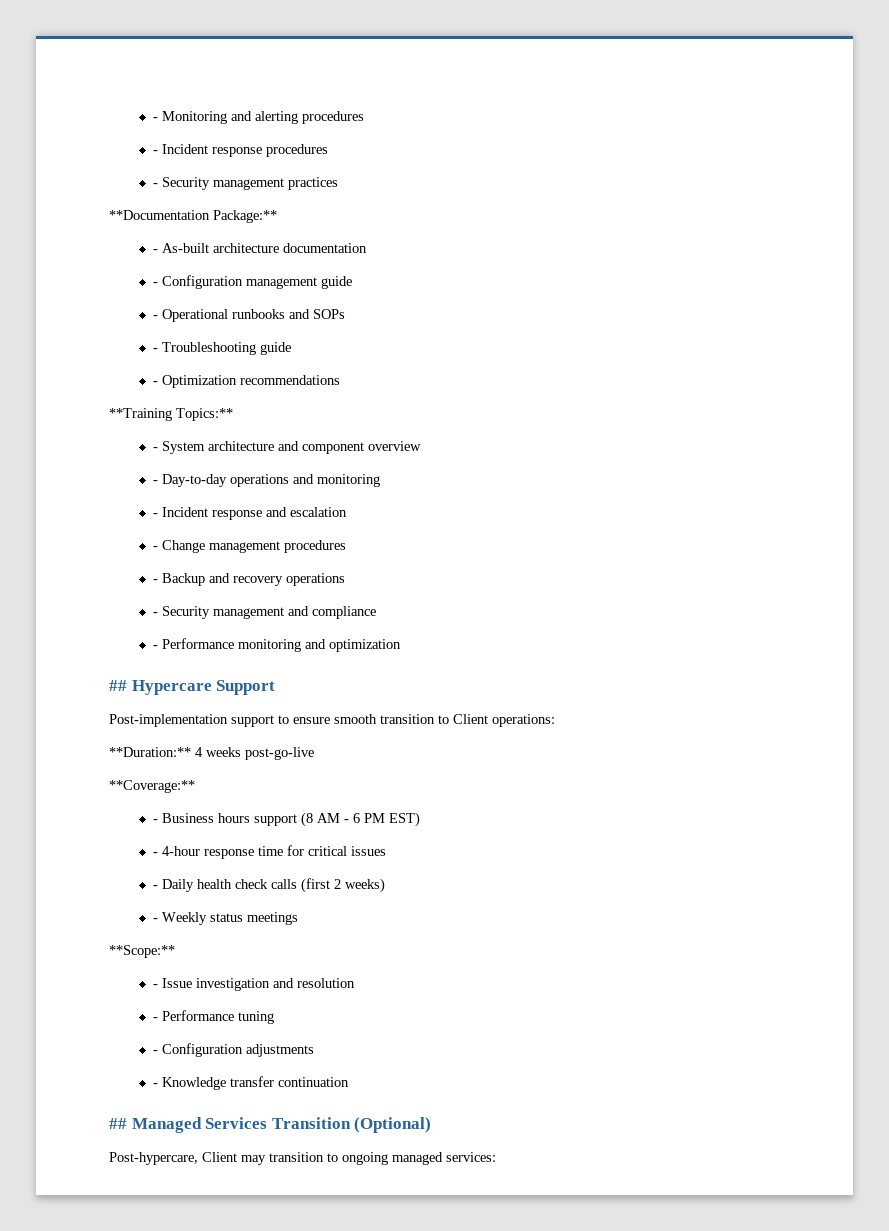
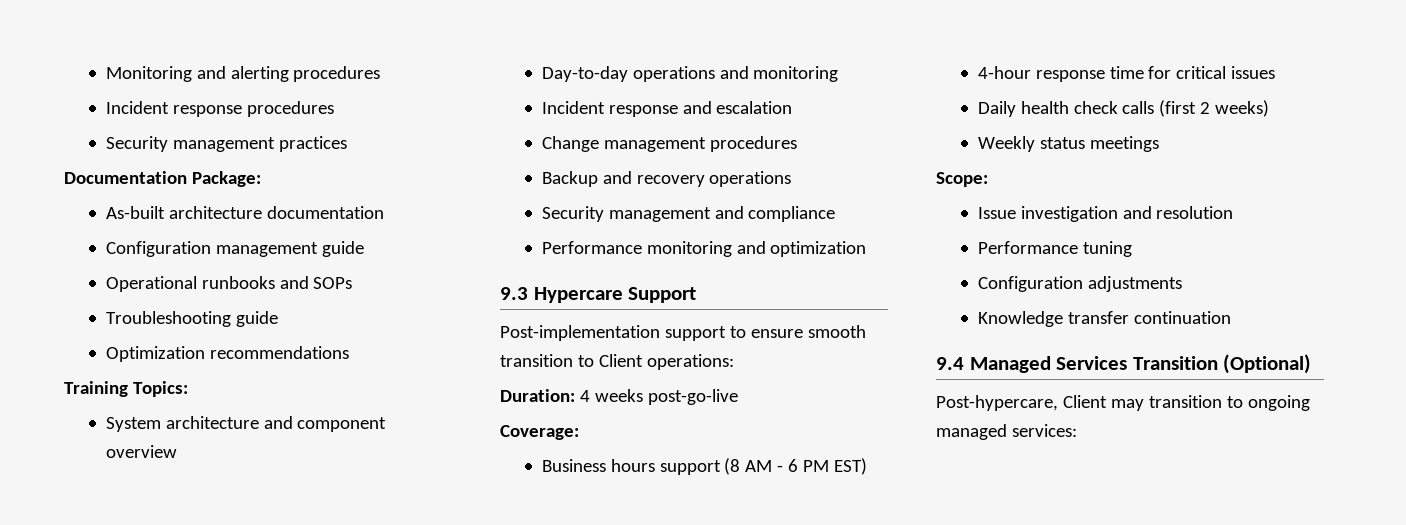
[152,117,158,121] - -> (105, 74) none
[152,150,158,154] - -> (381, 74) none
[152,183,158,187] - -> (334, 109) none
[109,210,277,223] [152,249,158,253] **Documentation Package:** // - -> [64,171,261,187] Documentation Package: //
[152,282,158,286] - -> (384, 212) none
[152,315,158,319] - -> (364, 249) none
[152,348,158,352] - -> (353, 283) none
[152,381,158,385] - -> (278, 319) none
[109,408,233,421] [152,447,158,451] **Training Topics:** // - -> [64,381,188,397] Training Topics: //
[152,480,158,484] - -> (177, 451) none
[152,513,158,517] - -> (839, 74) none
[152,546,158,550] - -> (793, 107) none
[152,579,158,583] - -> (797, 144) none
[152,612,158,616] - -> (792, 179) none
[152,645,158,649] - -> (836, 214) none
[109,680,127,691] ## -> [500,287,528,300] 9.3
[109,747,191,757] **Duration:** -> [500,389,575,402] Duration:
[109,780,195,793] [152,819,158,823] **Coverage:** // - -> [500,425,579,440] Coverage: //
[152,852,158,856] - -> (868, 466) none
[152,885,158,889] - -> (1276, 72) none
[152,918,158,922] - -> (1270, 108) none
[109,945,175,958] [152,984,158,988] **Scope:** // - -> [936,172,988,187] Scope: //
[152,1017,158,1021] - -> (1234, 212) none
[152,1050,158,1054] - -> (1132, 249) none
[152,1083,158,1087] - -> (1182, 284) none
[109,1118,127,1129] ## -> [936,357,964,370] 9.4

